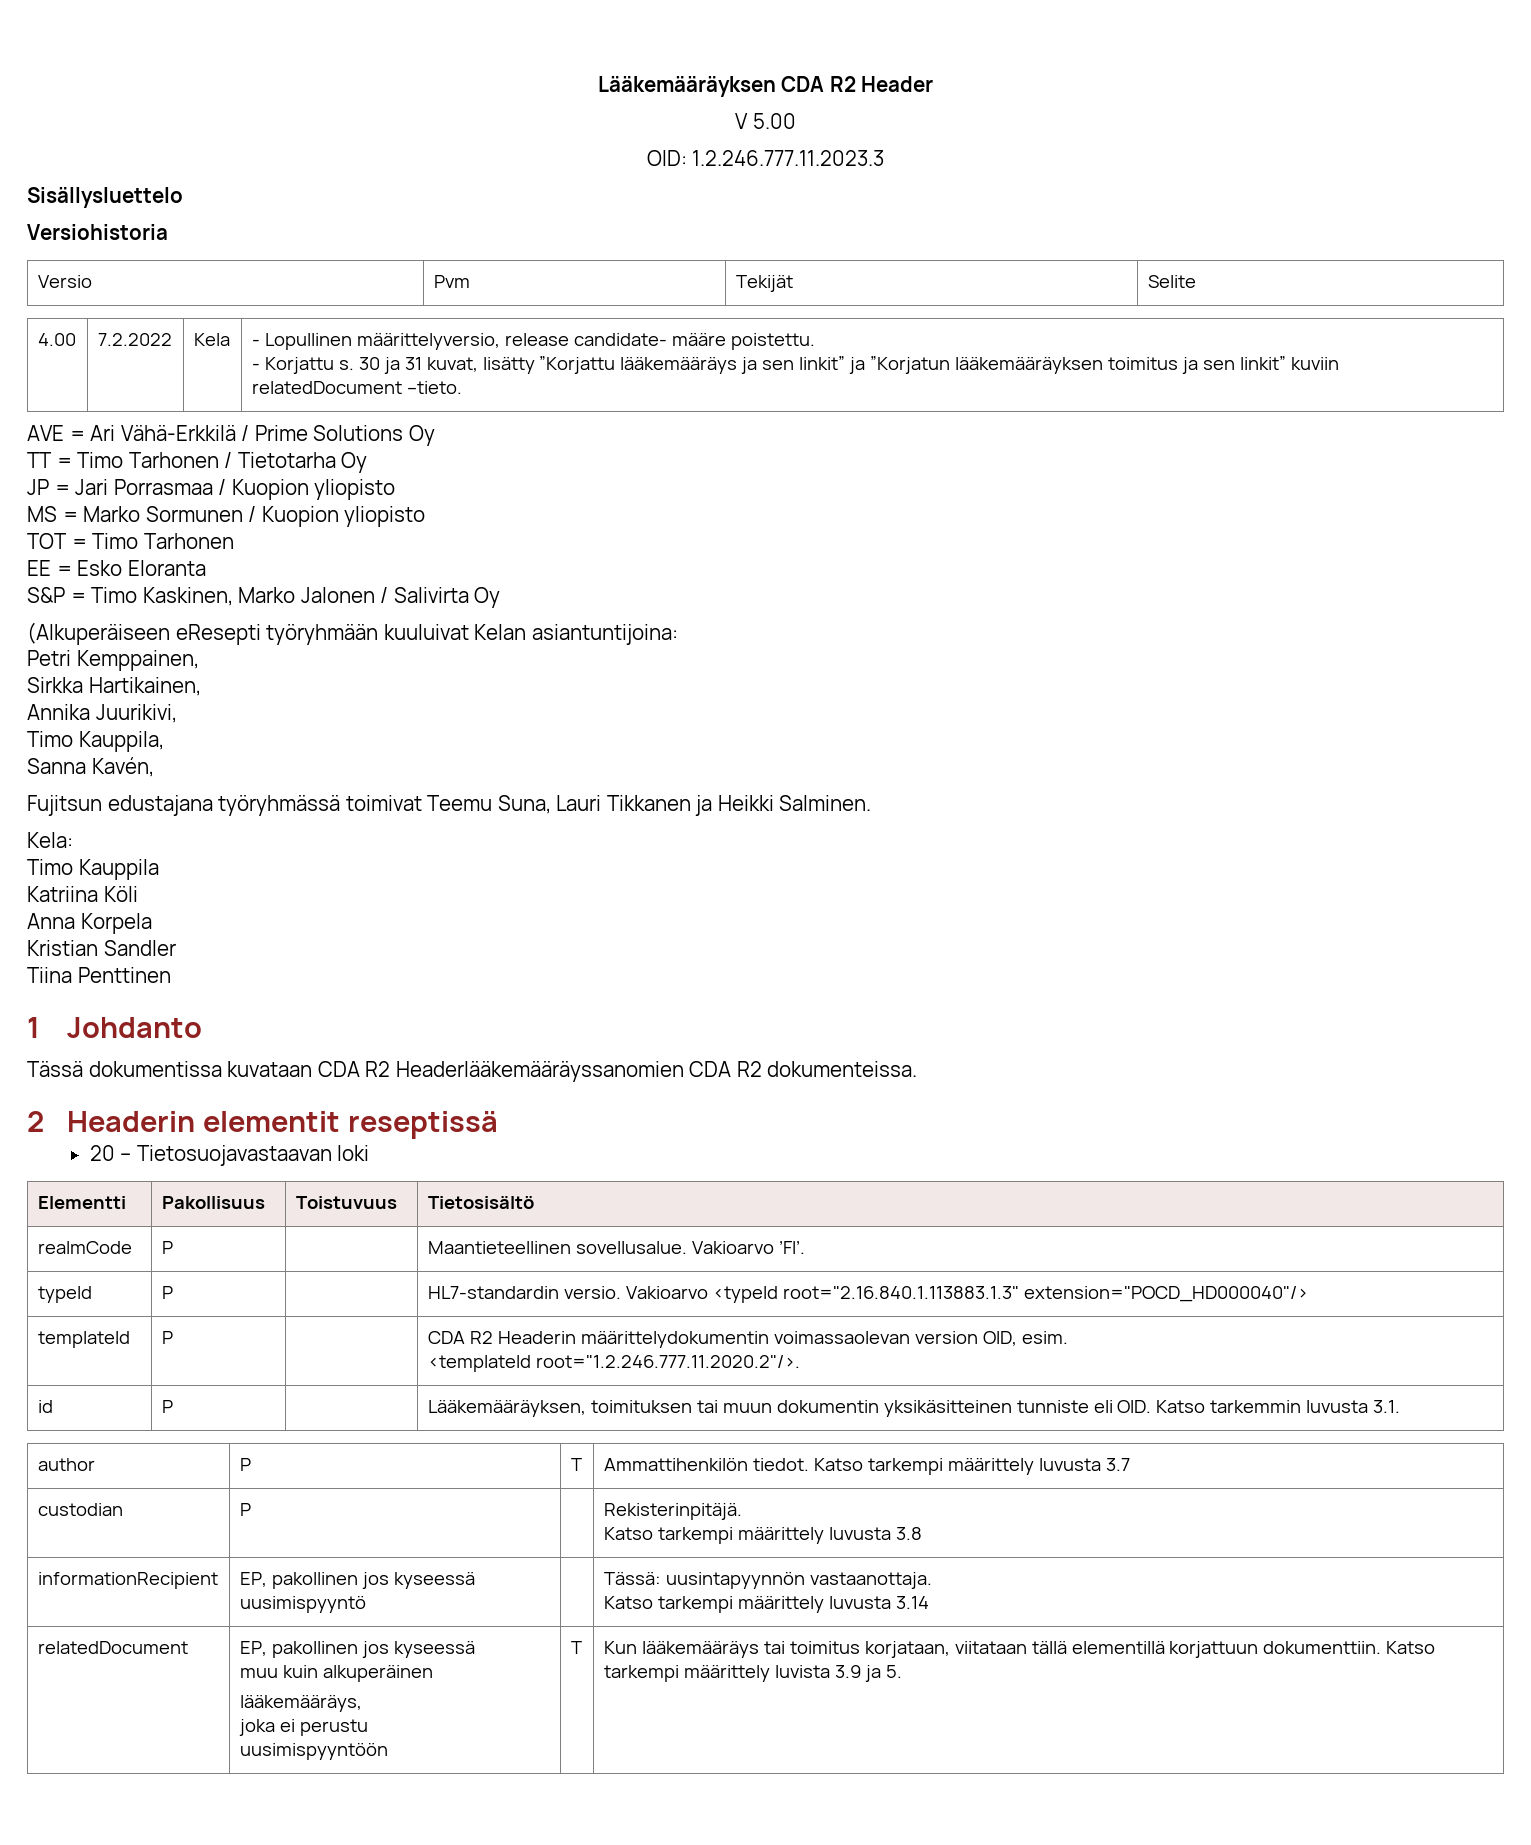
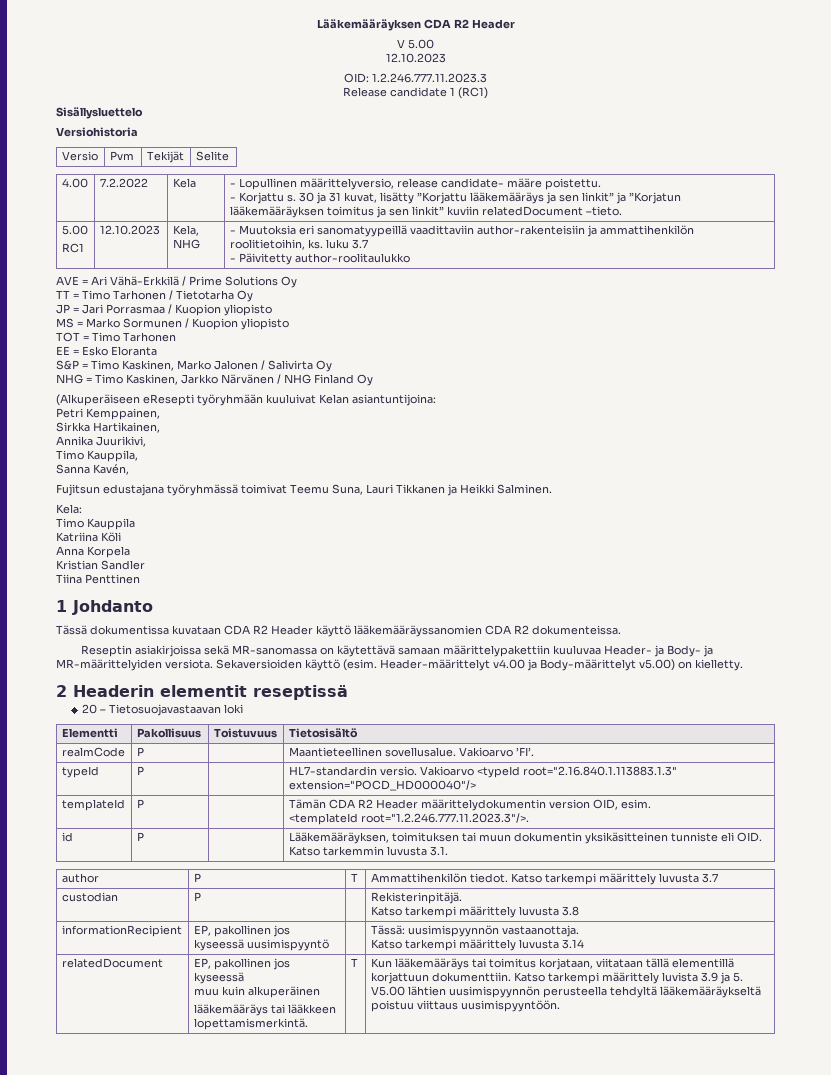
(796, 121) none -> [385,53,446,63] // 12.10.2023
(885, 158) none -> [343,87,488,99] // Release candidate 1 (RC1)
(462, 387) none -> [61,225,88,235] [61,243,84,253] [99,225,160,235] [172,225,199,236] [172,239,200,249] [229,225,694,237] [229,239,368,250] [229,253,410,265] // 5.00 // RC1 | 12.10.2023 | Kela, NHG | - Muutoksia eri sanomatyypeillä vaadittaviin author-rakenteisiin ja ammattihenkilön roolitietoihin, ks. luku 3.7 // - Päivitetty author-roolitaulukko
(501, 597) none -> [56,374,373,386] // NHG = Timo Kaskinen, Jarkko Närvänen / NHG Finland Oy
[395,1061,684,1082] Headerlääkemääräyssanomien -> [271,625,482,637] Header käyttö lääkemääräyssanomien
(918, 1069) none -> [80,645,713,657] [56,659,743,671] // Reseptin asiakirjoissa sekä MR-sanomassa on käytettävä samaan määrittelypakettiin kuuluvaa Header- ja Body- ja MR-määrittelyiden versiota. Sekaversioiden käyttö (esim. Header-määrittelyt v4.00 ja Body-määrittelyt v5.00) on kielletty.
[427,1331,910,1348] CDA R2 Headerin määrittelydokumentin voimassaolevan -> [288,799,546,811] Tämän CDA R2 Header määrittelydokumentin
[535,1355,800,1368] root="1.2.246.777.11.2020.2"/>. -> [360,813,529,823] root="1.2.246.777.11.2023.3"/>.
[665,1572,805,1589] uusintapyynnön -> [407,925,499,937] uusimispyynnön
[239,1695,362,1712] [238,1719,368,1736] [239,1743,388,1760] lääkemääräys, // joka ei perustu // uusimispyyntöön -> [193,1004,336,1016] [193,1018,308,1030] lääkemääräys tai lääkkeen lopettamismerkintä.
(902, 1671) none -> [370,986,761,998] [370,1000,560,1012] V5.00 lähtien uusimispyynnön perusteella tehdyltä lääkemääräykseltä poistuu viittaus uusimispyyntöön.

